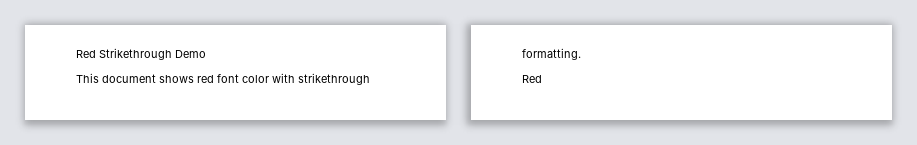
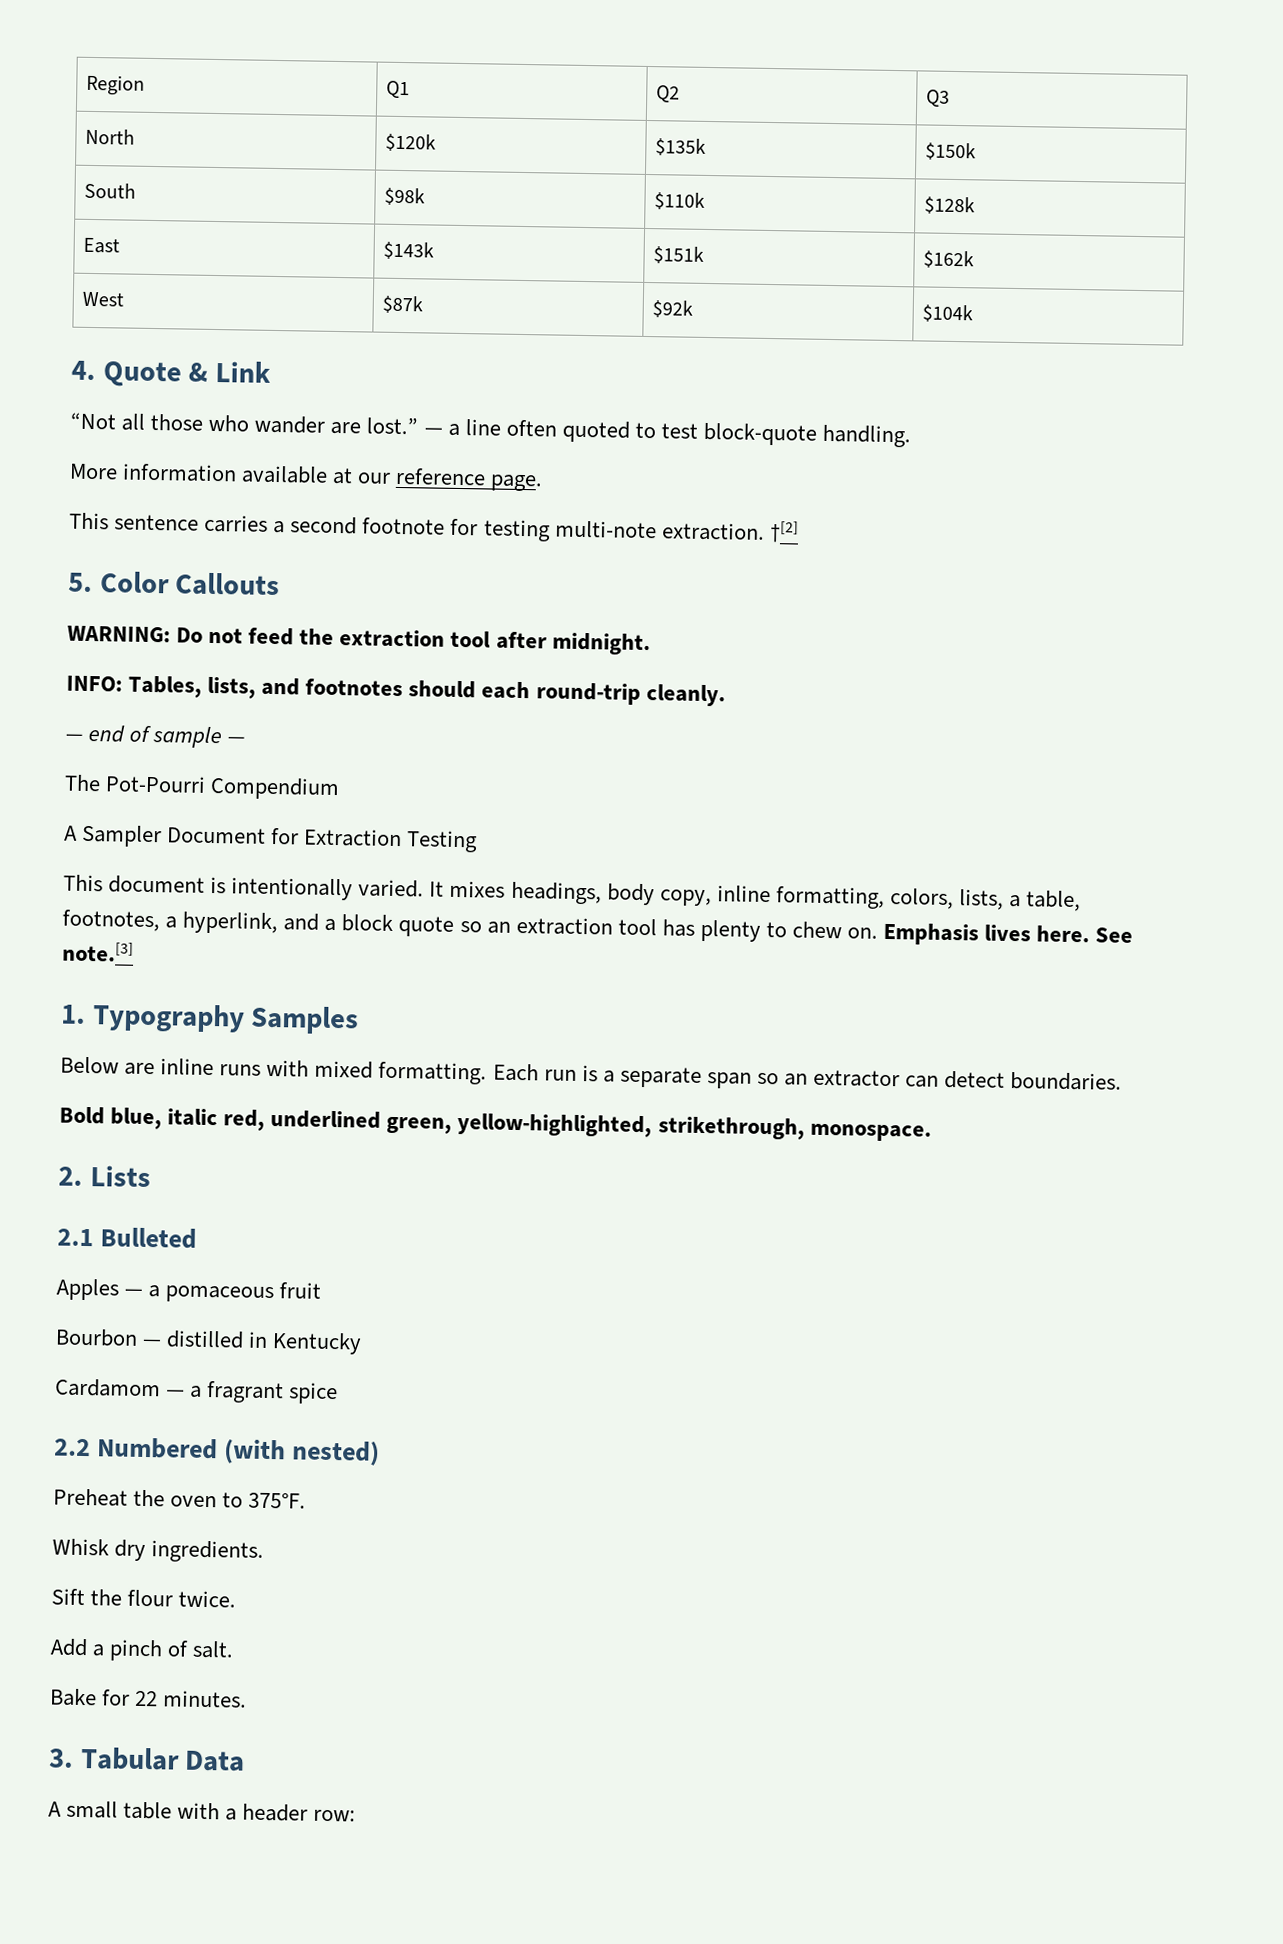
[76,48,206,60] [76,73,370,85] [522,48,581,60] [522,75,542,83] Red Strikethrough Demo // This document shows red font color with strikethrough formatting. // Red -> [86,74,146,96] [386,80,411,99] [656,85,681,103] [926,89,951,107] [85,128,136,145] [385,133,437,152] [655,138,707,156] [925,142,977,161] [84,182,137,199] [384,187,426,206] [654,192,706,210] [924,196,976,215] [83,237,121,254] [383,241,435,260] [653,246,705,264] [923,250,975,269] [82,291,125,307] [382,295,424,314] [652,300,694,318] [922,304,974,323] [71,360,272,388] [70,412,912,448] [69,463,544,492] [69,512,799,543] [68,571,281,597] [67,625,651,656] [66,675,726,707] [65,724,246,749] [64,774,341,801] [64,824,479,853] [63,874,1082,912] [62,909,1134,946] [62,941,134,962] [61,1003,360,1035] [60,1056,1123,1091] [59,1106,932,1142] [58,1165,151,1188] [57,1227,198,1249] [56,1278,322,1304] [55,1328,363,1355] [55,1378,339,1405] [54,1437,381,1466] [53,1488,307,1509] [52,1538,265,1563] [51,1588,237,1608] [50,1638,235,1662] [50,1688,248,1708] [49,1746,246,1772] [48,1800,357,1822] Region | Q1 | Q2 | Q3 // North | $120k | $135k | $150k // South | $98k | $110k | $128k // East | $143k | $151k | $162k // West | $87k | $92k | $104k // 4. Quote & Link // “Not all those who wander are lost.” — a line often quoted to test block-quote handling. // More information available at our reference page. // This sentence carries a second footnote for testing multi-note extraction. †[2] // 5. Color Callouts // WARNING: Do not feed the extraction tool after midnight. // INFO: Tables, lists, and footnotes should each round-trip cleanly. // — end of sample — // The Pot-Pourri Compendium // A Sampler Document for Extraction Testing // This document is intentionally varied. It mixes headings, body copy, inline formatting, colors, lists, a table, footnotes, a hyperlink, and a block quote so an extraction tool has plenty to chew on. Emphasis lives here. See note.[3] // 1. Typography Samples // Below are inline runs with mixed formatting. Each run is a separate span so an extractor can detect boundaries. // Bold blue, italic red, underlined green, yellow-highlighted, strikethrough, monospace. // 2. Lists // 2.1 Bulleted // Apples — a pomaceous fruit // Bourbon — distilled in Kentucky // Cardamom — a fragrant spice // 2.2 Numbered (with nested) // Preheat the oven to 375°F. // Whisk dry ingredients. // Sift the flour twice. // Add a pinch of salt. // Bake for 22 minutes. // 3. Tabular Data // A small table with a header row:

